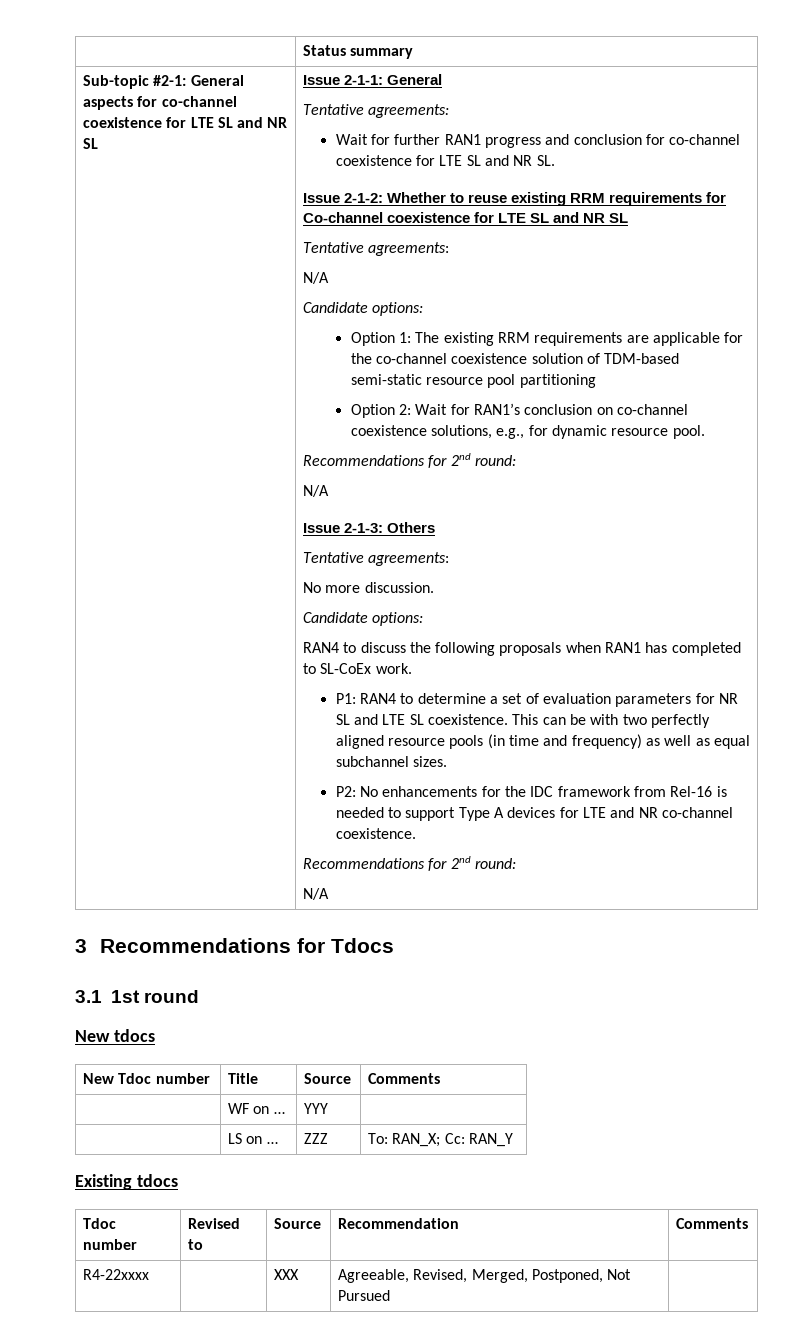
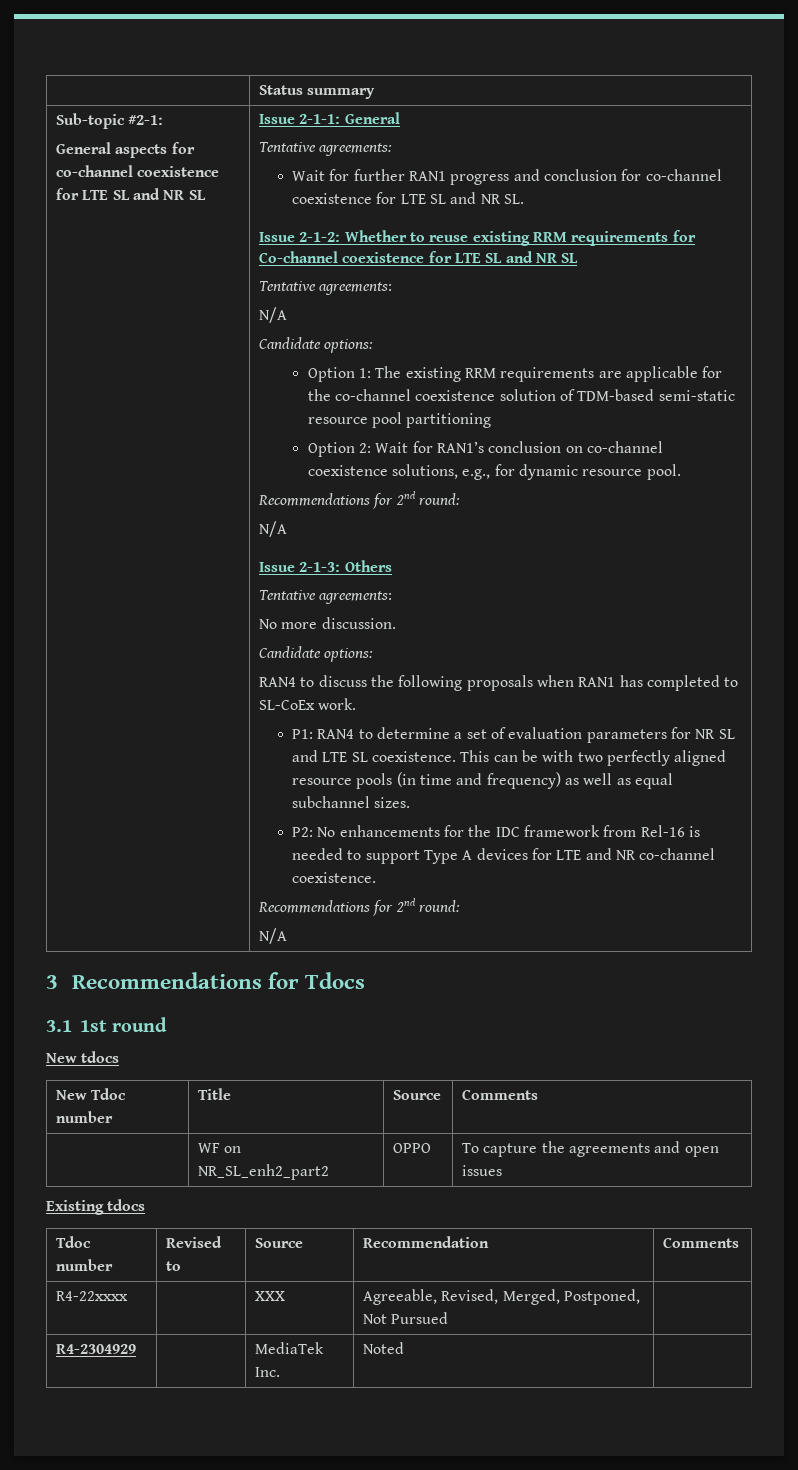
(187, 80) none -> (164, 120) //
[273,1112,285,1114] [303,1103,328,1114] [227,1133,278,1144] [303,1133,328,1144] [367,1133,513,1147] … | YYY | // | LS on … | ZZZ | To: RAN_X; Cc: RAN_Y -> [198,1164,330,1180] [393,1143,432,1153] [462,1141,719,1157] [462,1165,503,1176] NR_SL_enh2_part2 | OPPO | To capture the agreements and open issues
(390, 1295) none -> [56,1344,137,1354] [255,1342,325,1354] [255,1367,281,1377] [363,1342,405,1354] // R4-2304929 | | MediaTek Inc. | Noted |

